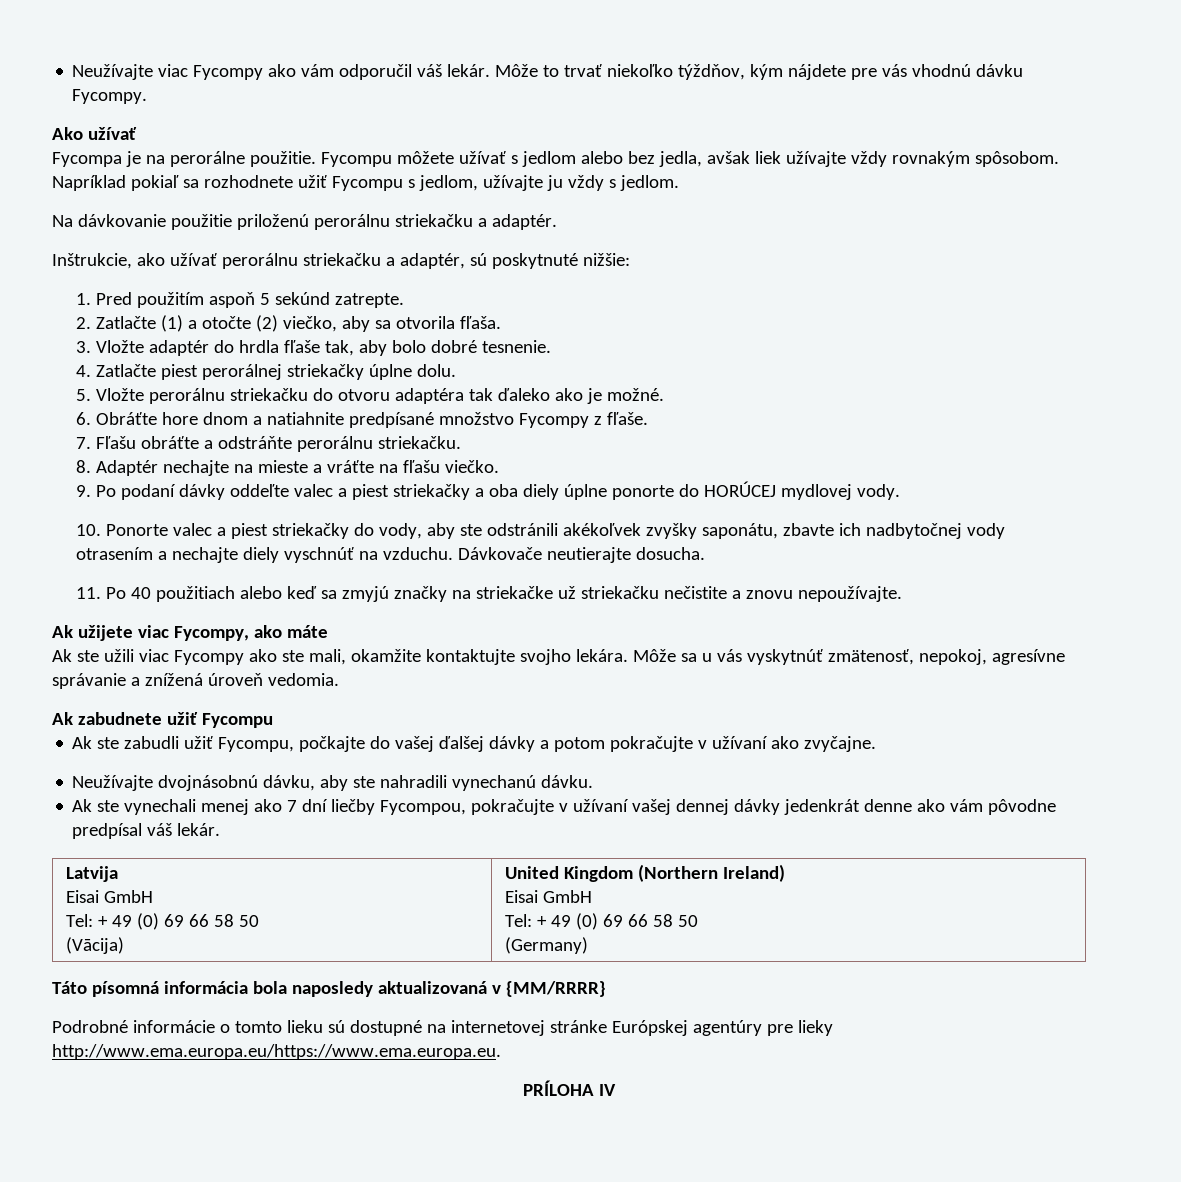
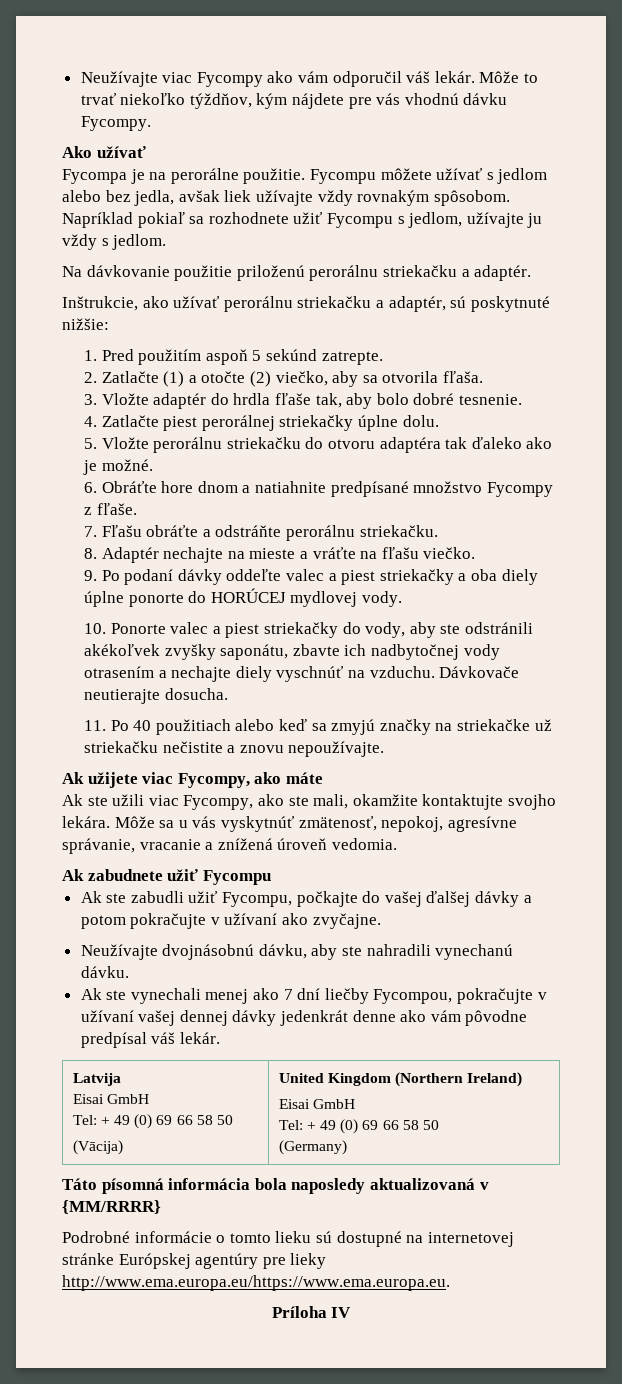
[173,650,244,665] Fycompy -> [183,795,254,810] Fycompy,
[52,673,126,689] správanie -> [62,838,201,854] správanie, vracanie
[523,1080,595,1096] PRÍLOHA -> [271,1306,327,1318] Príloha

